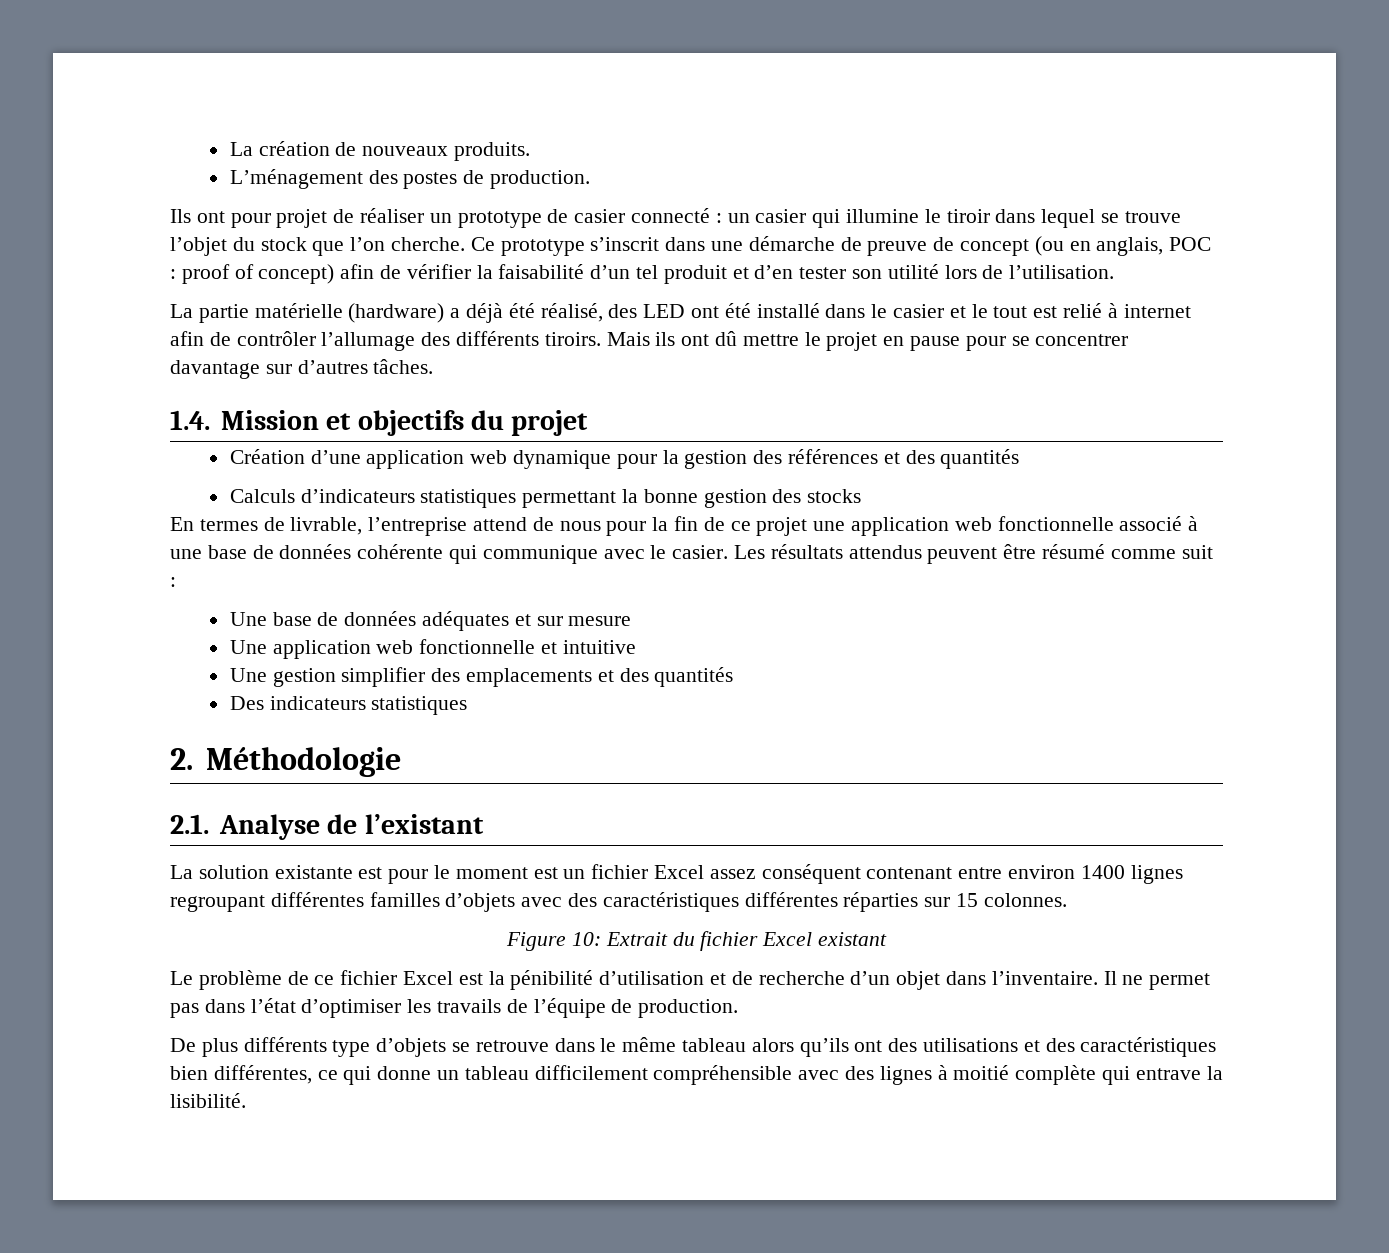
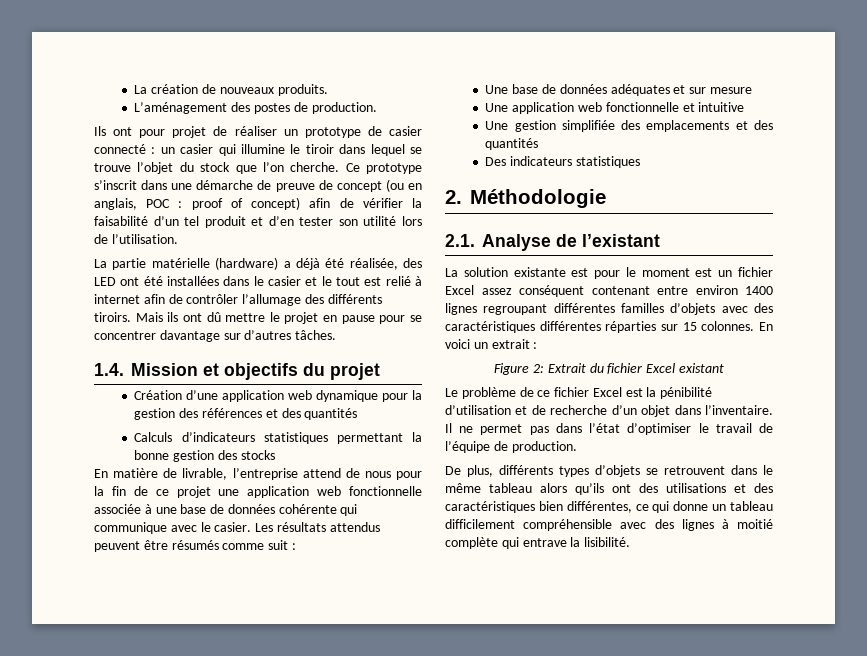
[229,169,363,189] L’ménagement -> [134,102,228,114] L’aménagement
[540,303,603,322] réalisé, -> [349,258,398,270] réalisée,
[756,303,820,318] installé -> [167,276,219,286] installées
[199,519,258,531] termes -> [113,468,159,478] matière
[1119,516,1183,531] associé -> [94,504,141,514] associée
[1042,544,1106,559] résumé -> [171,540,219,550] résumés
[341,667,426,687] simplifier -> [561,120,615,132] simplifiée
(1067, 900) none -> [759,322,773,331] [445,339,538,349] En voici un extrait :
[571,932,601,946] 10: -> [532,364,544,373] 2:
[407,999,502,1013] les travails -> [698,423,752,433] le travail
[201,1037,371,1057] plus différents type -> [467,465,589,477] plus, différents types
[475,1040,549,1052] retrouve -> [664,466,725,475] retrouvent

